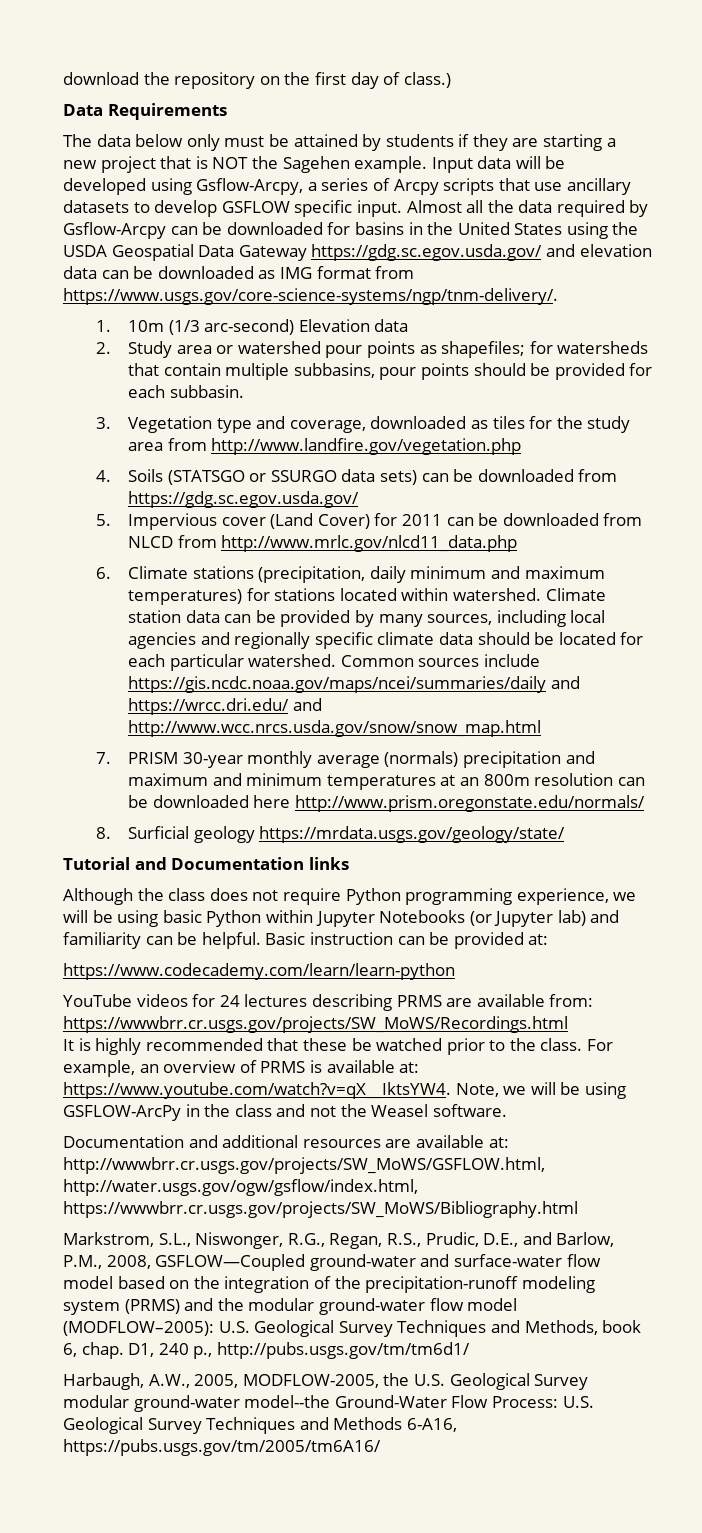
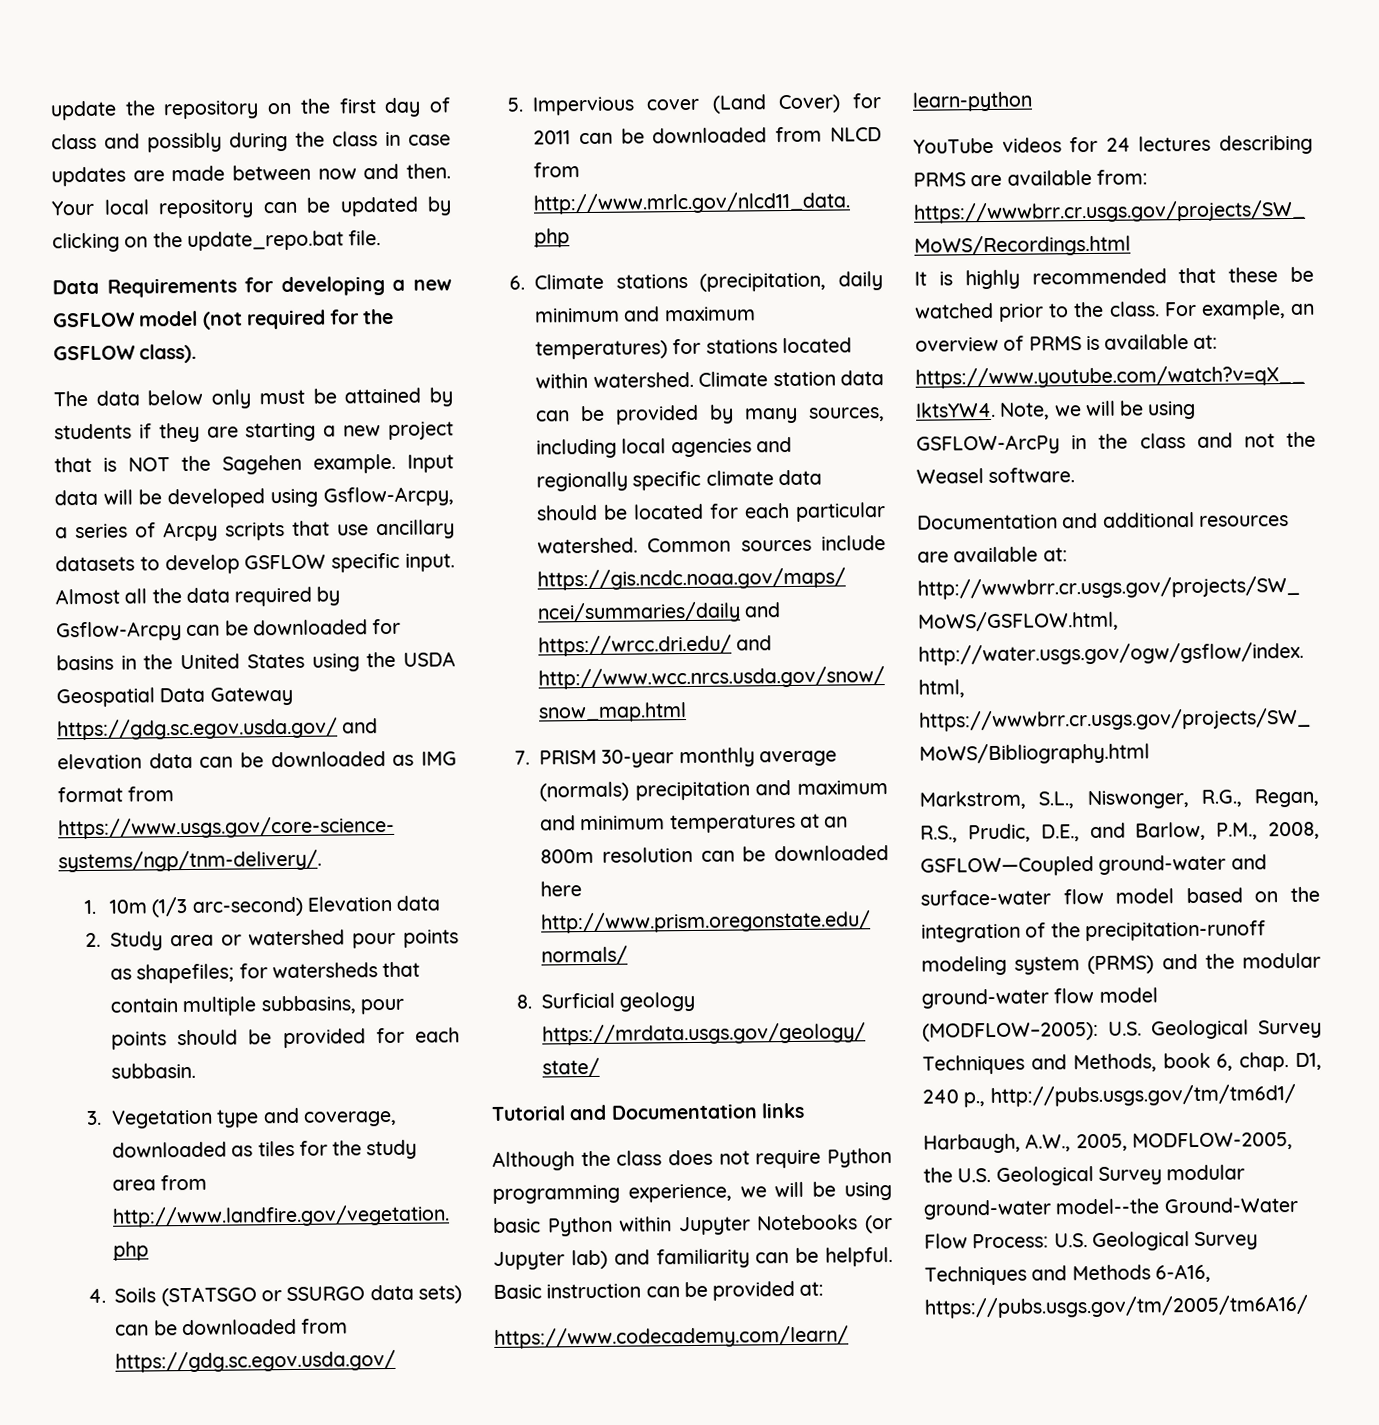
[63,72,139,85] download -> [50,100,117,121] update
[403,72,451,88] [63,103,227,120] class.) // Data Requirements -> [51,131,451,153] [51,163,452,187] [51,196,452,219] [52,230,382,253] [52,276,452,298] [52,308,395,330] [53,343,198,364] class and possibly during the class in case updates are made between now and then. Your local repository can be updated by clicking on the update_repo.bat file. // Data Requirements for developing a new GSFLOW model (not required for the GSFLOW class).

